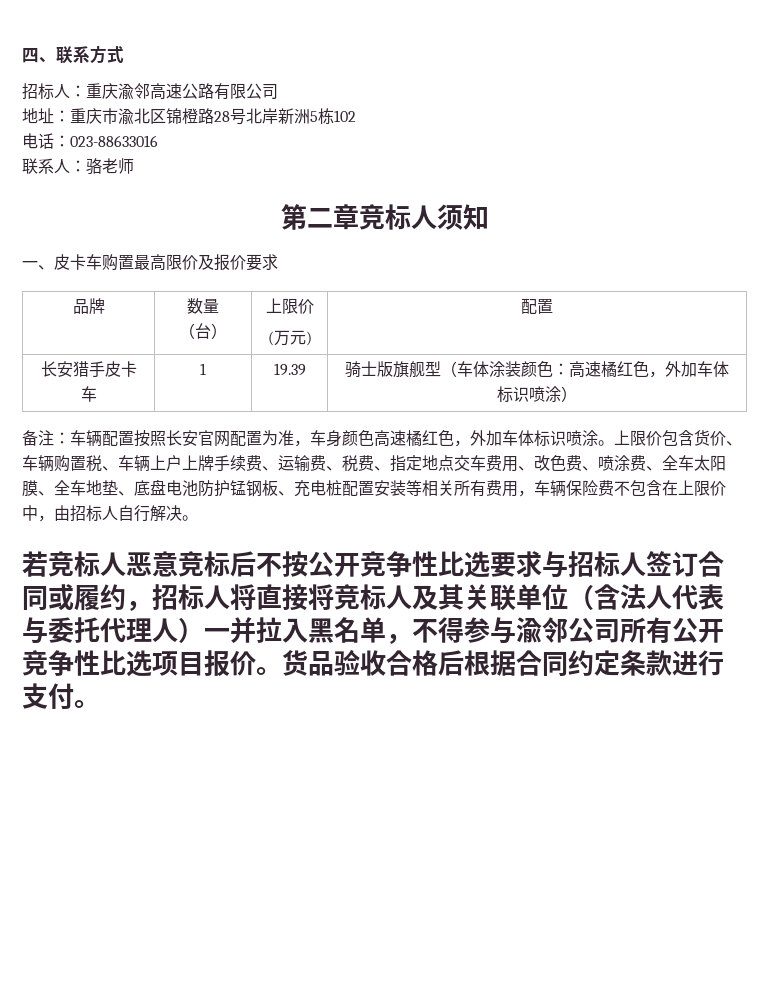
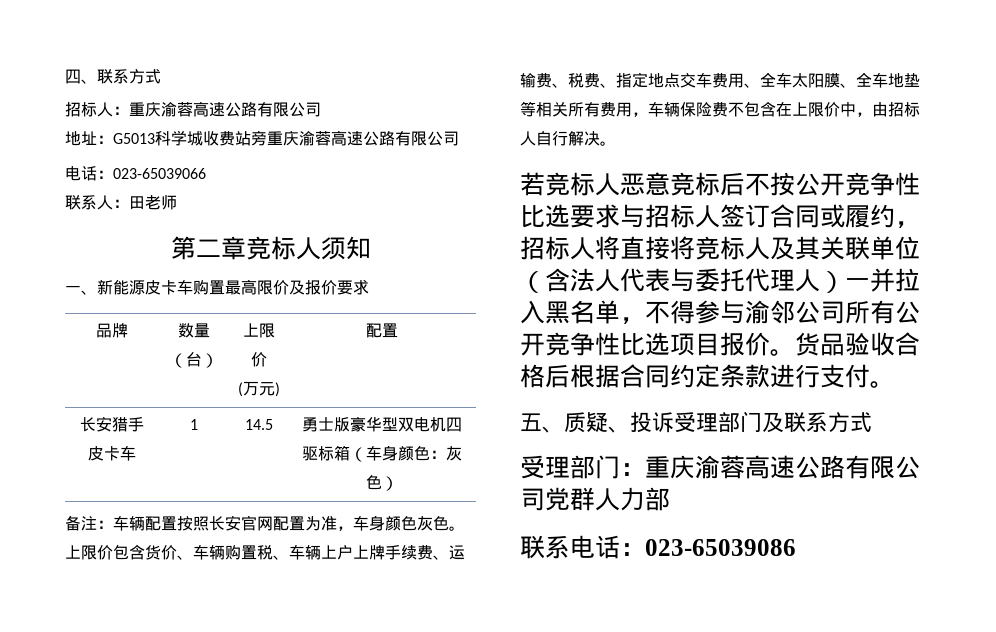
[134,83,150,99] 邻 -> [177,102,193,117] 蓉
[70,108,356,125] [22,133,158,149] 重庆市渝北区锦橙路28号北岸新洲5栋102 // 电话：023-88633016 -> [113,130,459,146] [65,166,206,181] G5013科学城收费站旁重庆渝蓉高速公路有限公司 // 电话：023-65039066
[86,158,102,174] 骆 -> [129,196,145,210] 田
(54, 267) none -> [97,279,145,295] 新能源
[273,363,306,376] [344,361,729,378] [496,386,561,403] 19.39 | 骑士版旗舰型（车体涂装颜色：高速橘红色，外加车体标识喷涂 -> [245,419,273,430] [302,417,463,432] [302,445,463,462] [366,475,383,490] 14.5 | 勇士版豪华型双电机四驱标箱（车身颜色：灰色
[374,430,598,447] 高速橘红色，外加车体标识喷涂 -> [417,516,449,531] 灰色
[534,455,662,471] 改色费、喷涂费、 -> (760, 85) none
[118,479,406,497] 、底盘电池防护锰钢板、充电桩配置安装 -> (920, 80) none
(100, 704) none -> [520,411,872,433] [520,455,920,479] [520,487,670,511] [520,535,796,559] // 五、质疑、投诉受理部门及联系方式 // 受理部门：重庆渝蓉高速公路有限公司党群人力部 // 联系电话：023-65039086

